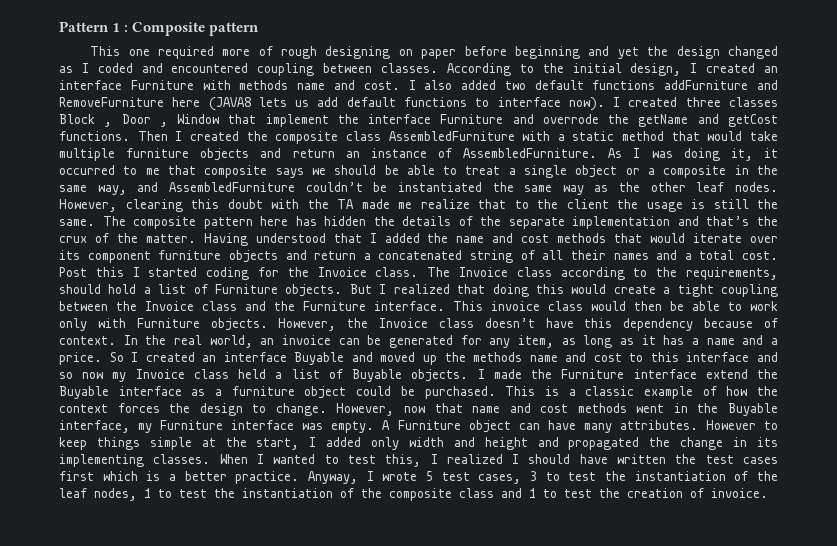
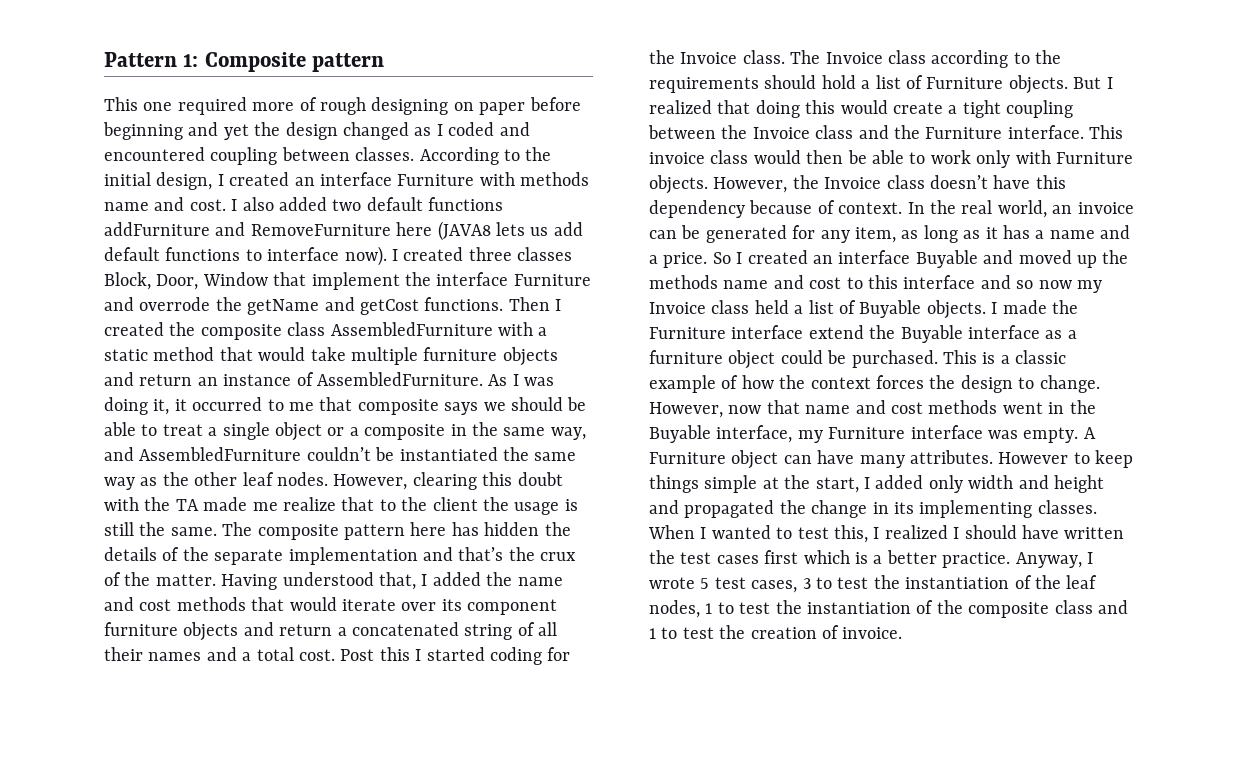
[112,23,129,32] 1 : -> [183,54,199,67] 1:
[59,114,168,127] Block , Door , -> [104,272,199,290] Block, Door,
[333,233,362,243] that -> [379,572,416,590] that,
[686,267,778,280] requirements, -> [649,77,759,93] requirements

